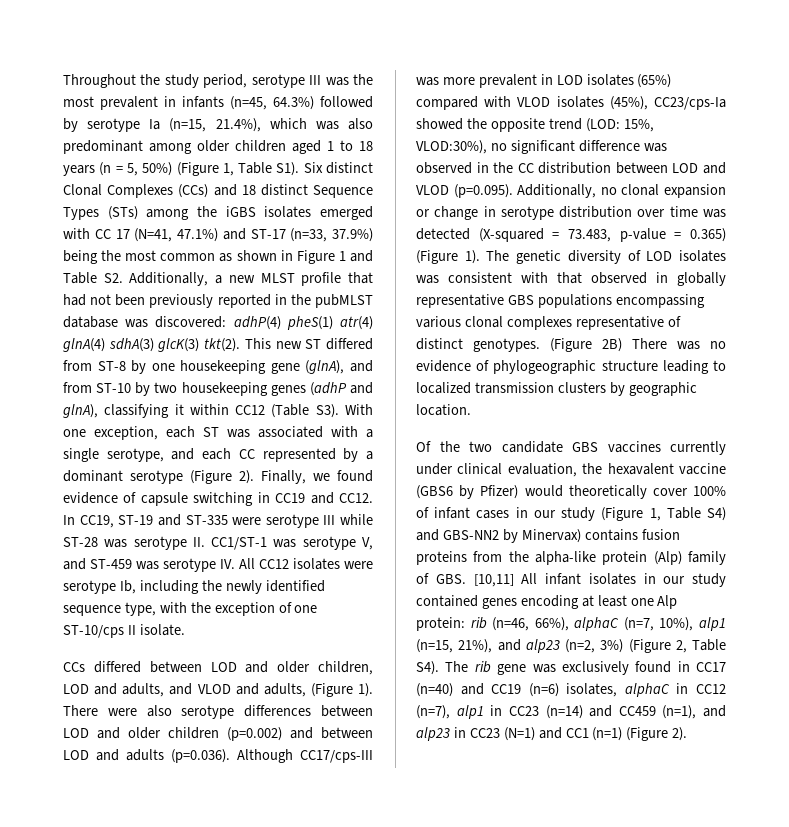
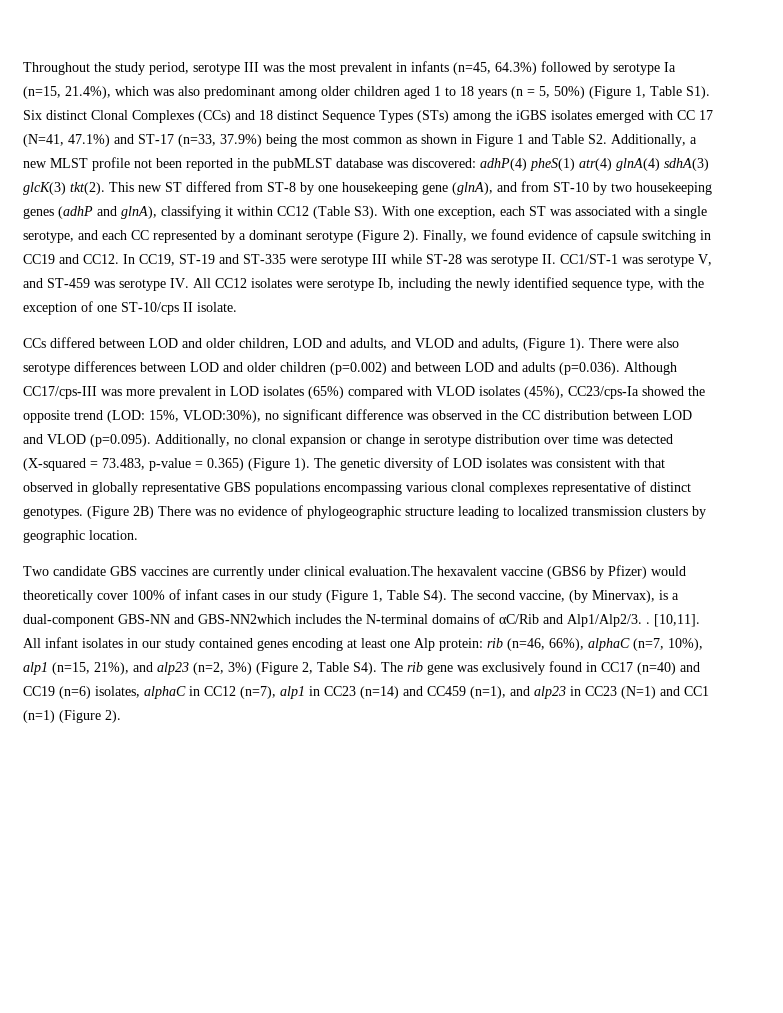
[348,272,374,284] [63,294,86,306] that had -> (130, 164) none
[149,294,214,308] previously -> (182, 163) none
[416,441,492,452] Of the two -> [23,566,49,576] Two
(661, 447) none -> [192,569,209,576] are
[507,463,603,477] evaluation, the -> [349,566,433,576] evaluation.The
[707,507,726,521] [416,529,680,543] [416,551,726,565] [416,573,514,587] S4) and GBS-NN2 by Minervax) contains fusion proteins from the alpha-like protein (Alp) family of GBS. [10,11] -> [423,590,679,603] [23,613,700,627] S4). The second vaccine, (by Minervax), is a dual-component GBS-NN and GBS-NN2which includes the N-terminal domains of αC/Rib and Alp1/Alp2/3. . [10,11].

